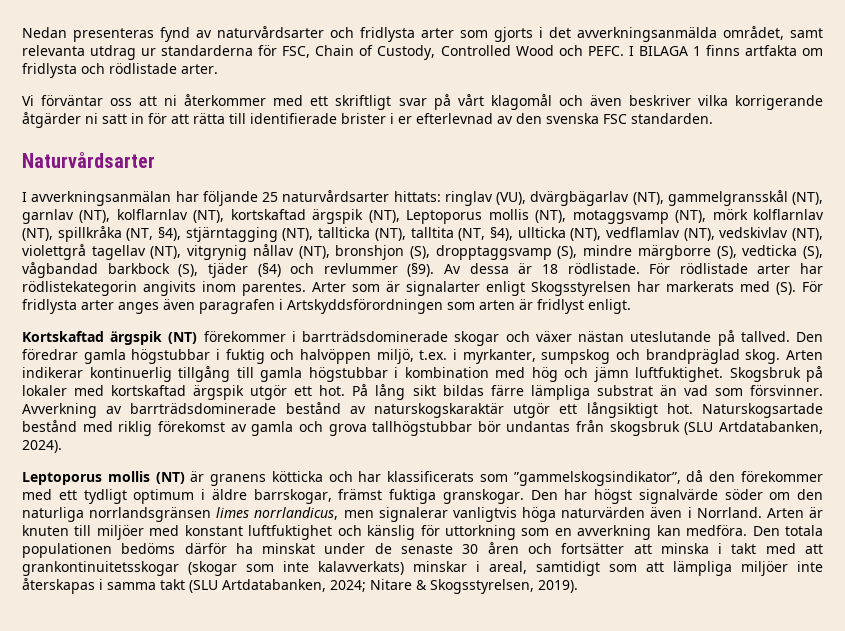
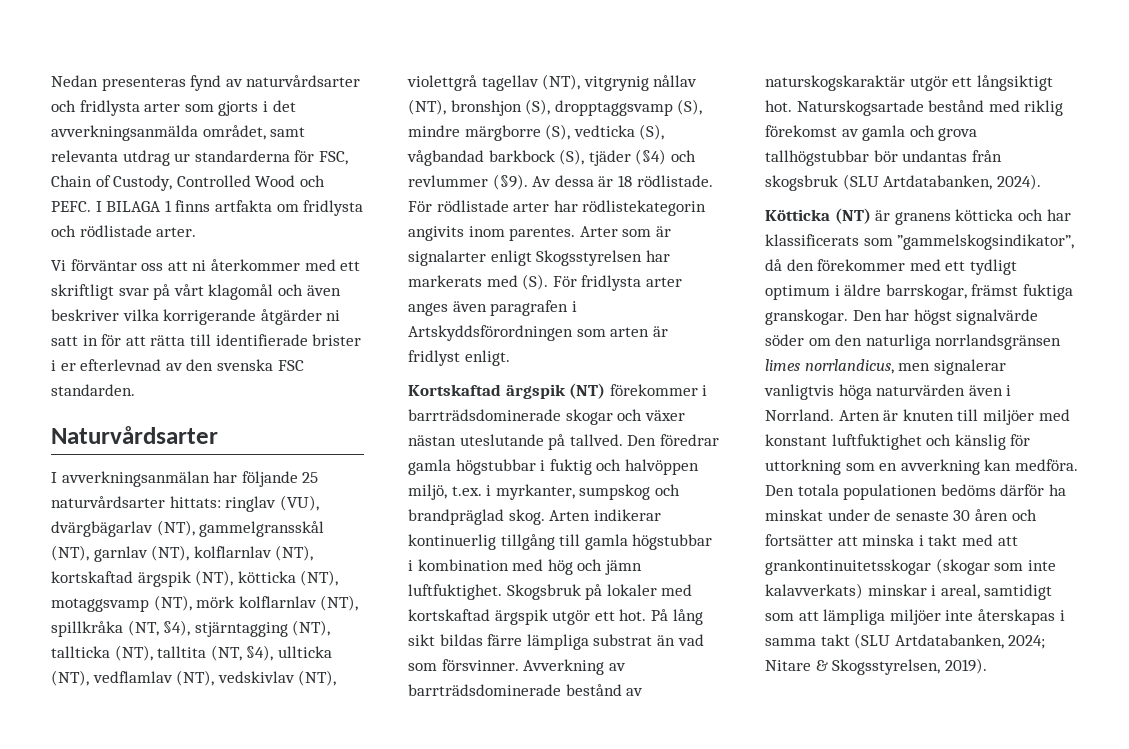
[406,209,529,224] Leptoporus mollis -> [237,571,296,583] kötticka
[22,471,150,485] Leptoporus mollis -> [765,209,830,221] Kötticka

